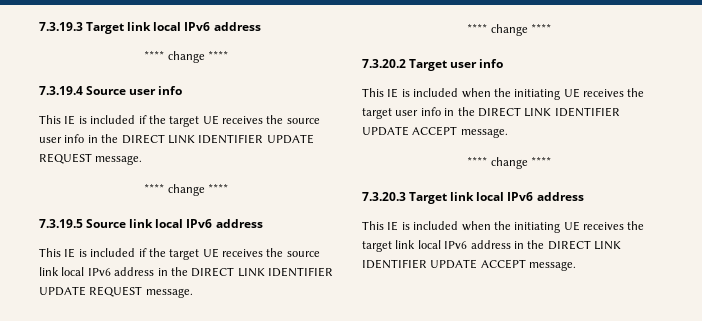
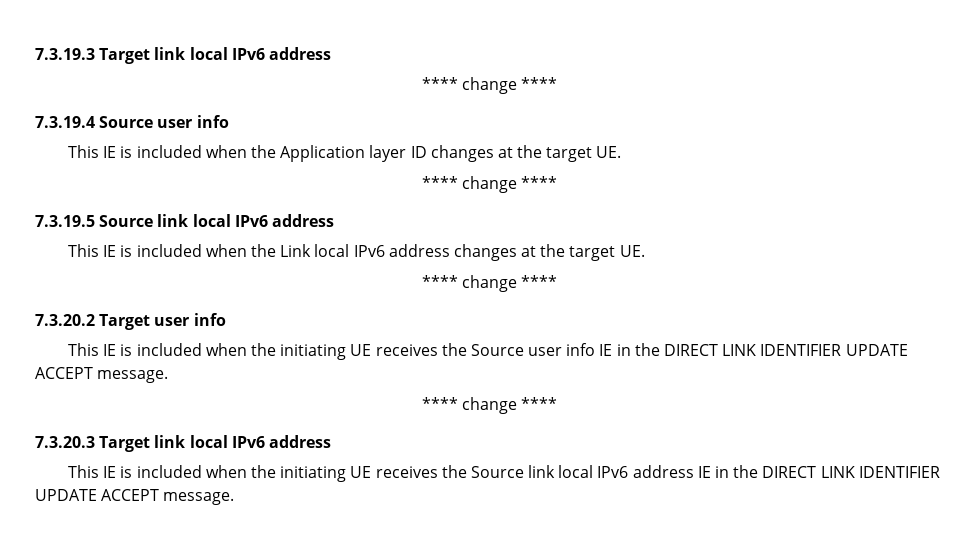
[138,115,320,127] [39,134,314,144] [39,153,143,165] if the target UE receives the source user info in the DIRECT LINK IDENTIFIER UPDATE REQUEST message. -> [205,145,622,162] when the Application layer ID changes at the target UE.
[138,248,320,260] [39,267,333,277] [39,286,193,298] if the target UE receives the source link local IPv6 address in the DIRECT LINK IDENTIFIER UPDATE REQUEST message. -> [205,244,645,261] when the Link local IPv6 address changes at the target UE.
[362,107,441,119] target user info -> [470,343,613,356] Source user info IE
[362,240,511,252] target link local IPv6 address -> [470,465,711,478] Source link local IPv6 address IE

